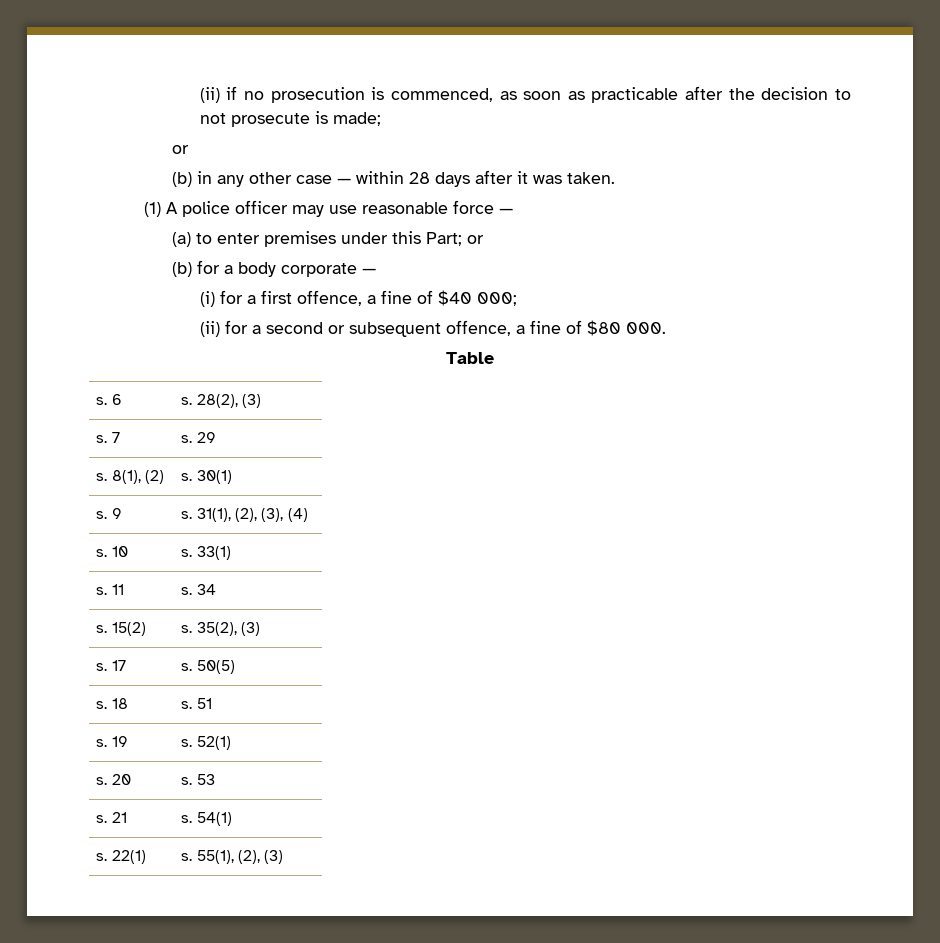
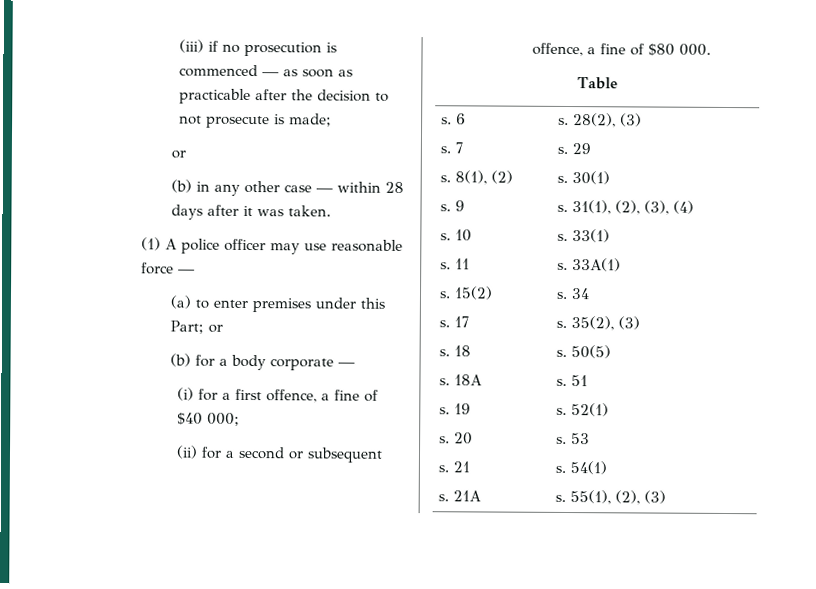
[199,87,220,103] (ii) -> [179,39,205,53] (iii)
[390,88,493,102] commenced, -> [179,64,280,78] commenced —
(124, 589) none -> [557,258,622,272] [439,286,494,300] | s. 33A(1) // s. 15(2)
[111,622,146,636] 15(2) -> [454,316,470,328] 17
[111,660,126,671] 17 -> [454,345,472,357] 18
[111,698,128,709] 18 -> [454,374,483,386] 18A
[111,850,146,864] 22(1) -> [453,490,482,502] 21A

